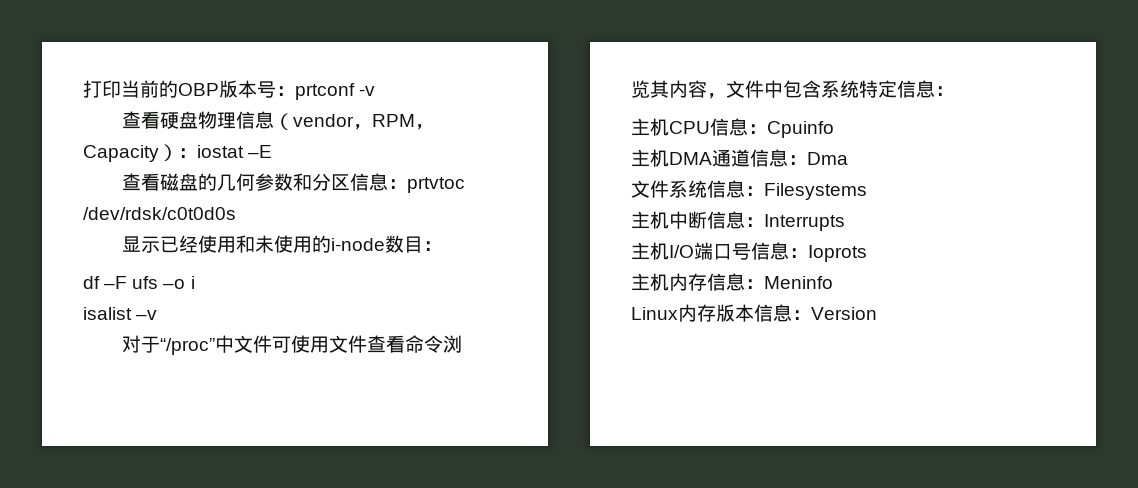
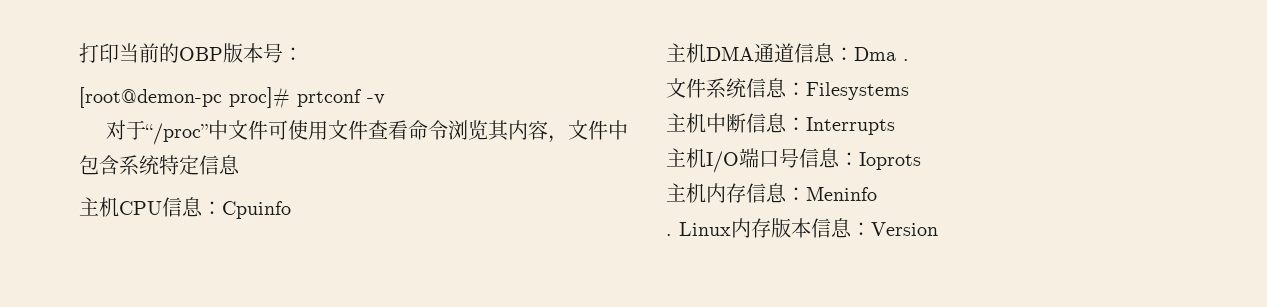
(295, 91) none -> [79,87,290,109] // [root@demon-pc proc]#
[121,111,434,130] [83,144,273,162] [121,173,465,193] [83,207,236,220] [121,235,442,253] [83,276,195,289] [83,307,158,320] // 查看硬盘物理信息（vendor，RPM，Capacity）：iostat –E // 查看磁盘的几何参数和分区信息：prtvtoc /dev/rdsk/c0t0d0s // 显示已经使用和未使用的i-node数目： // df –F ufs –o i // isalist –v -> (385, 99) none
[935,86,954,96] ： -> (240, 165) none
(848, 158) none -> [903,59,909,61] .
(833, 282) none -> [666,234,672,236] .

